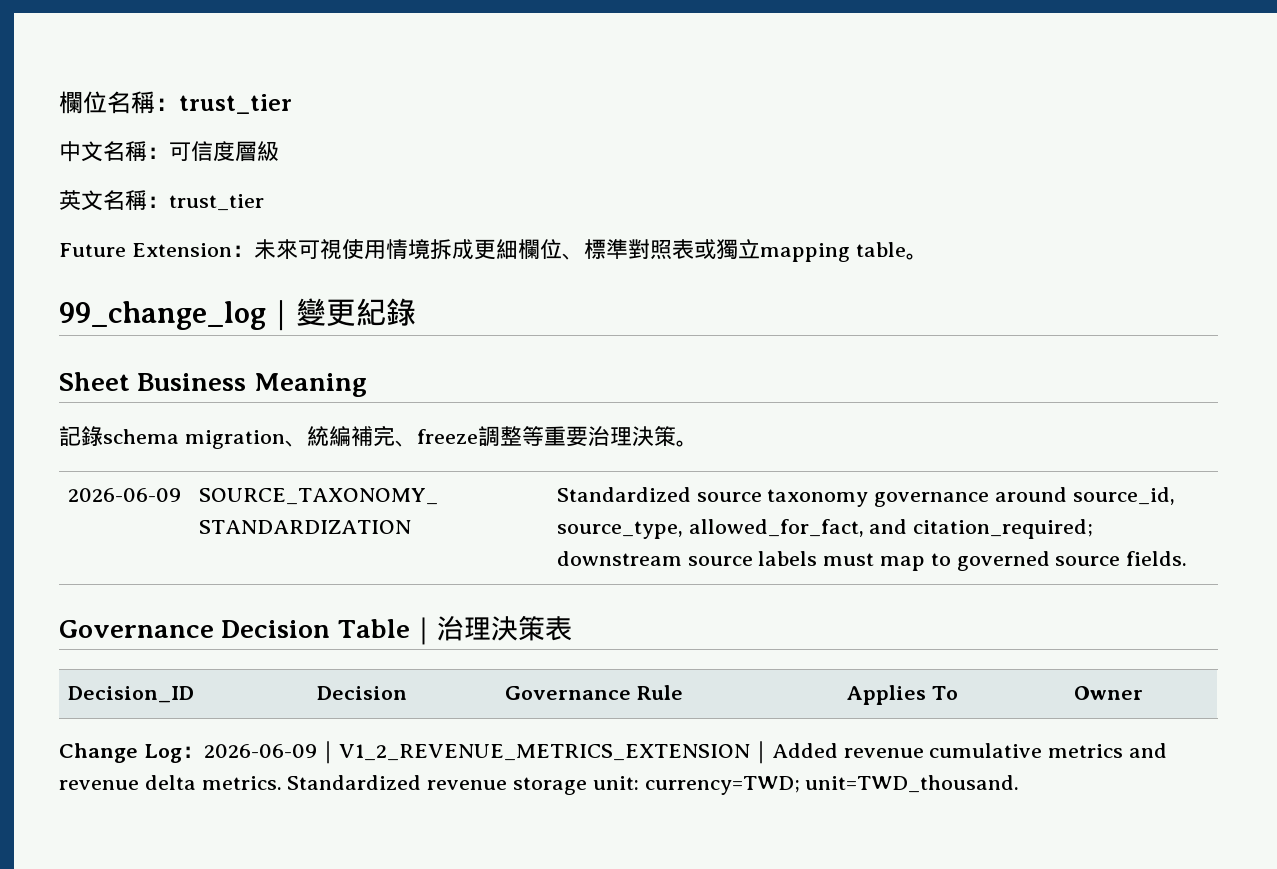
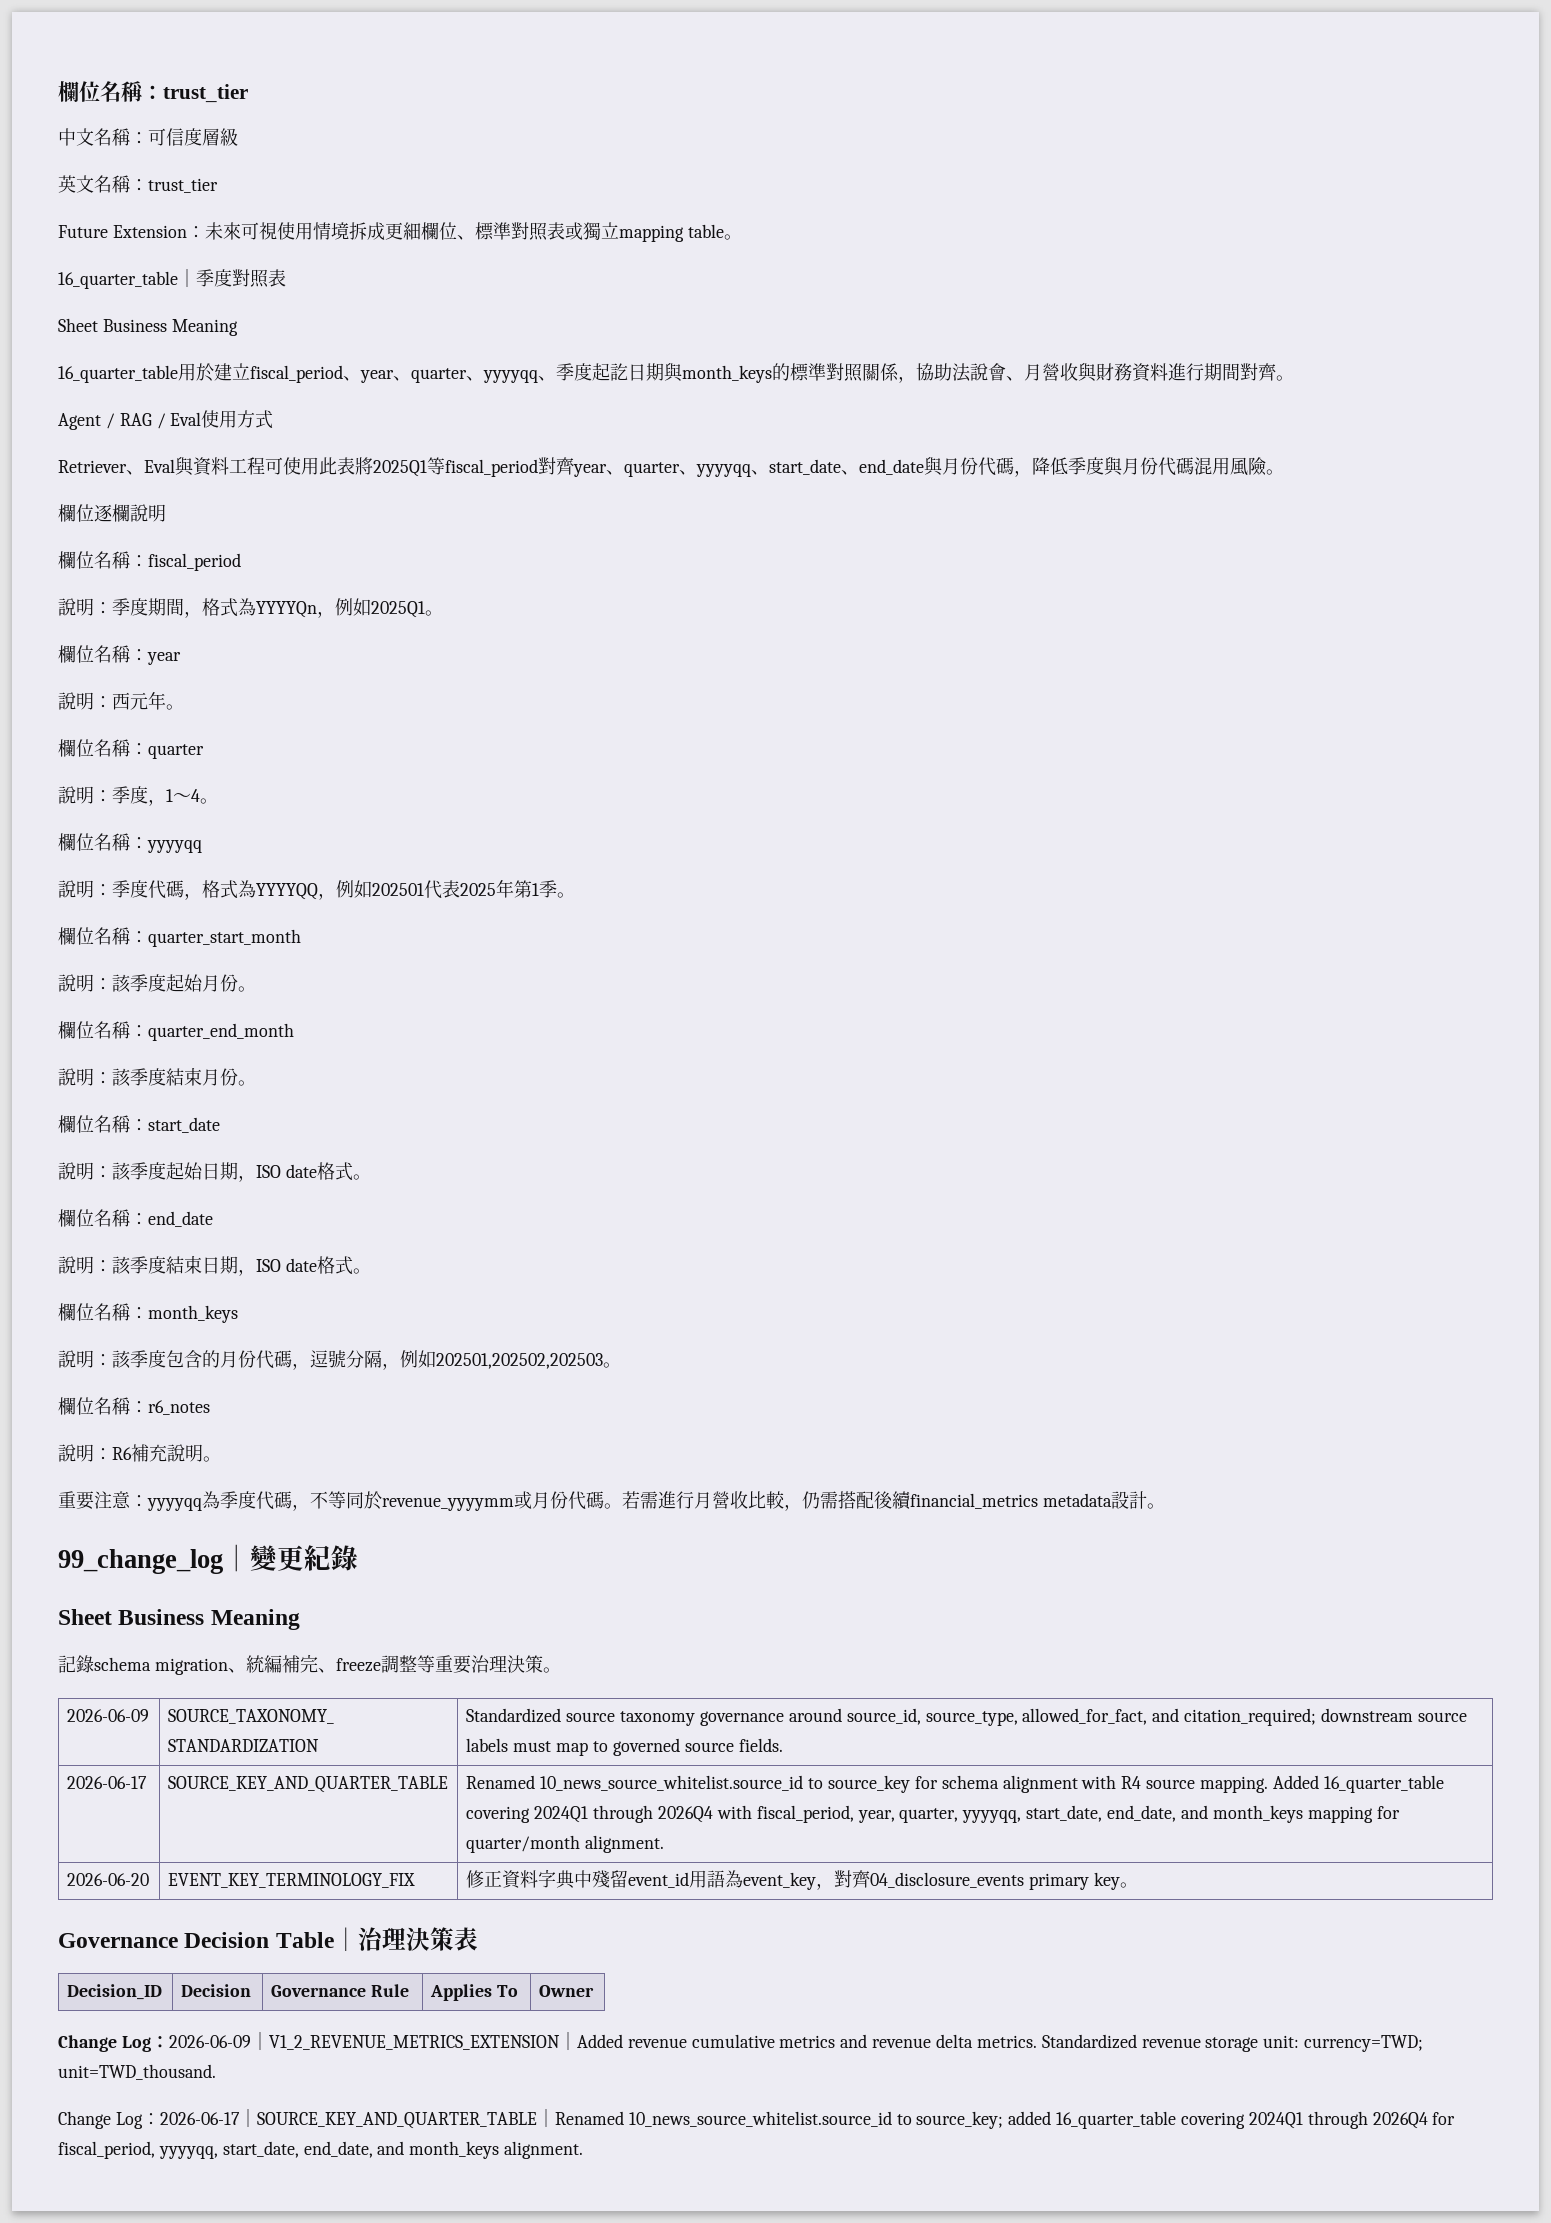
(928, 256) none -> [58,269,286,289] [58,318,238,336] [58,362,1294,383] [58,410,274,430] [58,456,1284,477] [58,504,166,522] [58,551,241,571] [58,598,443,618] [58,645,181,665] [58,691,184,710] [58,739,204,759] [58,786,218,806] [58,833,202,853] [58,879,575,900] [58,927,301,947] [58,974,256,993] [58,1021,294,1041] [58,1068,256,1087] [58,1115,220,1133] [58,1162,371,1182] [58,1209,213,1227] [58,1256,371,1276] [58,1303,238,1323] [58,1350,621,1370] [58,1397,210,1415] [58,1444,221,1462] [58,1491,1165,1511] // 16_quarter_table｜季度對照表 // Sheet Business Meaning // 16_quarter_table用於建立fiscal_period、year、quarter、yyyyqq、季度起訖日期與month_keys的標準對照關係，協助法說會、月營收與財務資料進行期間對齊。 // Agent / RAG / Eval使用方式 // Retriever、Eval與資料工程可使用此表將2025Q1等fiscal_period對齊year、quarter、yyyyqq、start_date、end_date與月份代碼，降低季度與月份代碼混用風險。 // 欄位逐欄說明 // 欄位名稱：fiscal_period // 說明：季度期間，格式為YYYYQn，例如2025Q1。 // 欄位名稱：year // 說明：西元年。 // 欄位名稱：quarter // 說明：季度，1～4。 // 欄位名稱：yyyyqq // 說明：季度代碼，格式為YYYYQQ，例如202501代表2025年第1季。 // 欄位名稱：quarter_start_month // 說明：該季度起始月份。 // 欄位名稱：quarter_end_month // 說明：該季度結束月份。 // 欄位名稱：start_date // 說明：該季度起始日期，ISO date格式。 // 欄位名稱：end_date // 說明：該季度結束日期，ISO date格式。 // 欄位名稱：month_keys // 說明：該季度包含的月份代碼，逗號分隔，例如202501,202502,202503。 // 欄位名稱：r6_notes // 說明：R6補充說明。 // 重要注意：yyyyqq為季度代碼，不等同於revenue_yyyymm或月份代碼。若需進行月營收比較，仍需搭配後續financial_metrics metadata設計。
(1188, 558) none -> [67,1776,148,1789] [168,1776,449,1793] [466,1775,1444,1793] [466,1805,1400,1823] [466,1835,665,1853] [67,1873,150,1886] [168,1873,416,1888] [466,1869,1139,1890] // 2026-06-17 | SOURCE_KEY_AND_QUARTER_TABLE | Renamed 10_news_source_whitelist.source_id to source_key for schema alignment with R4 source mapping. Added 16_quarter_table covering 2024Q1 through 2026Q4 with fiscal_period, year, quarter, yyyyqq, start_date, end_date, and month_keys mapping for quarter/month alignment. // 2026-06-20 | EVENT_KEY_TERMINOLOGY_FIX | 修正資料字典中殘留event_id用語為event_key，對齊04_disclosure_events primary key。
(1020, 784) none -> [58,2109,1456,2129] [58,2141,584,2159] // Change Log：2026-06-17｜SOURCE_KEY_AND_QUARTER_TABLE｜Renamed 10_news_source_whitelist.source_id to source_key; added 16_quarter_table covering 2024Q1 through 2026Q4 for fiscal_period, yyyyqq, start_date, end_date, and month_keys alignment.

